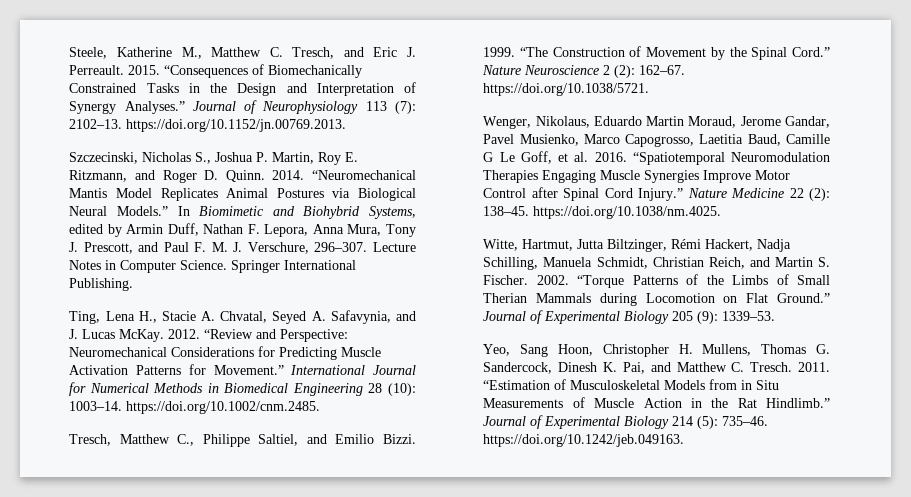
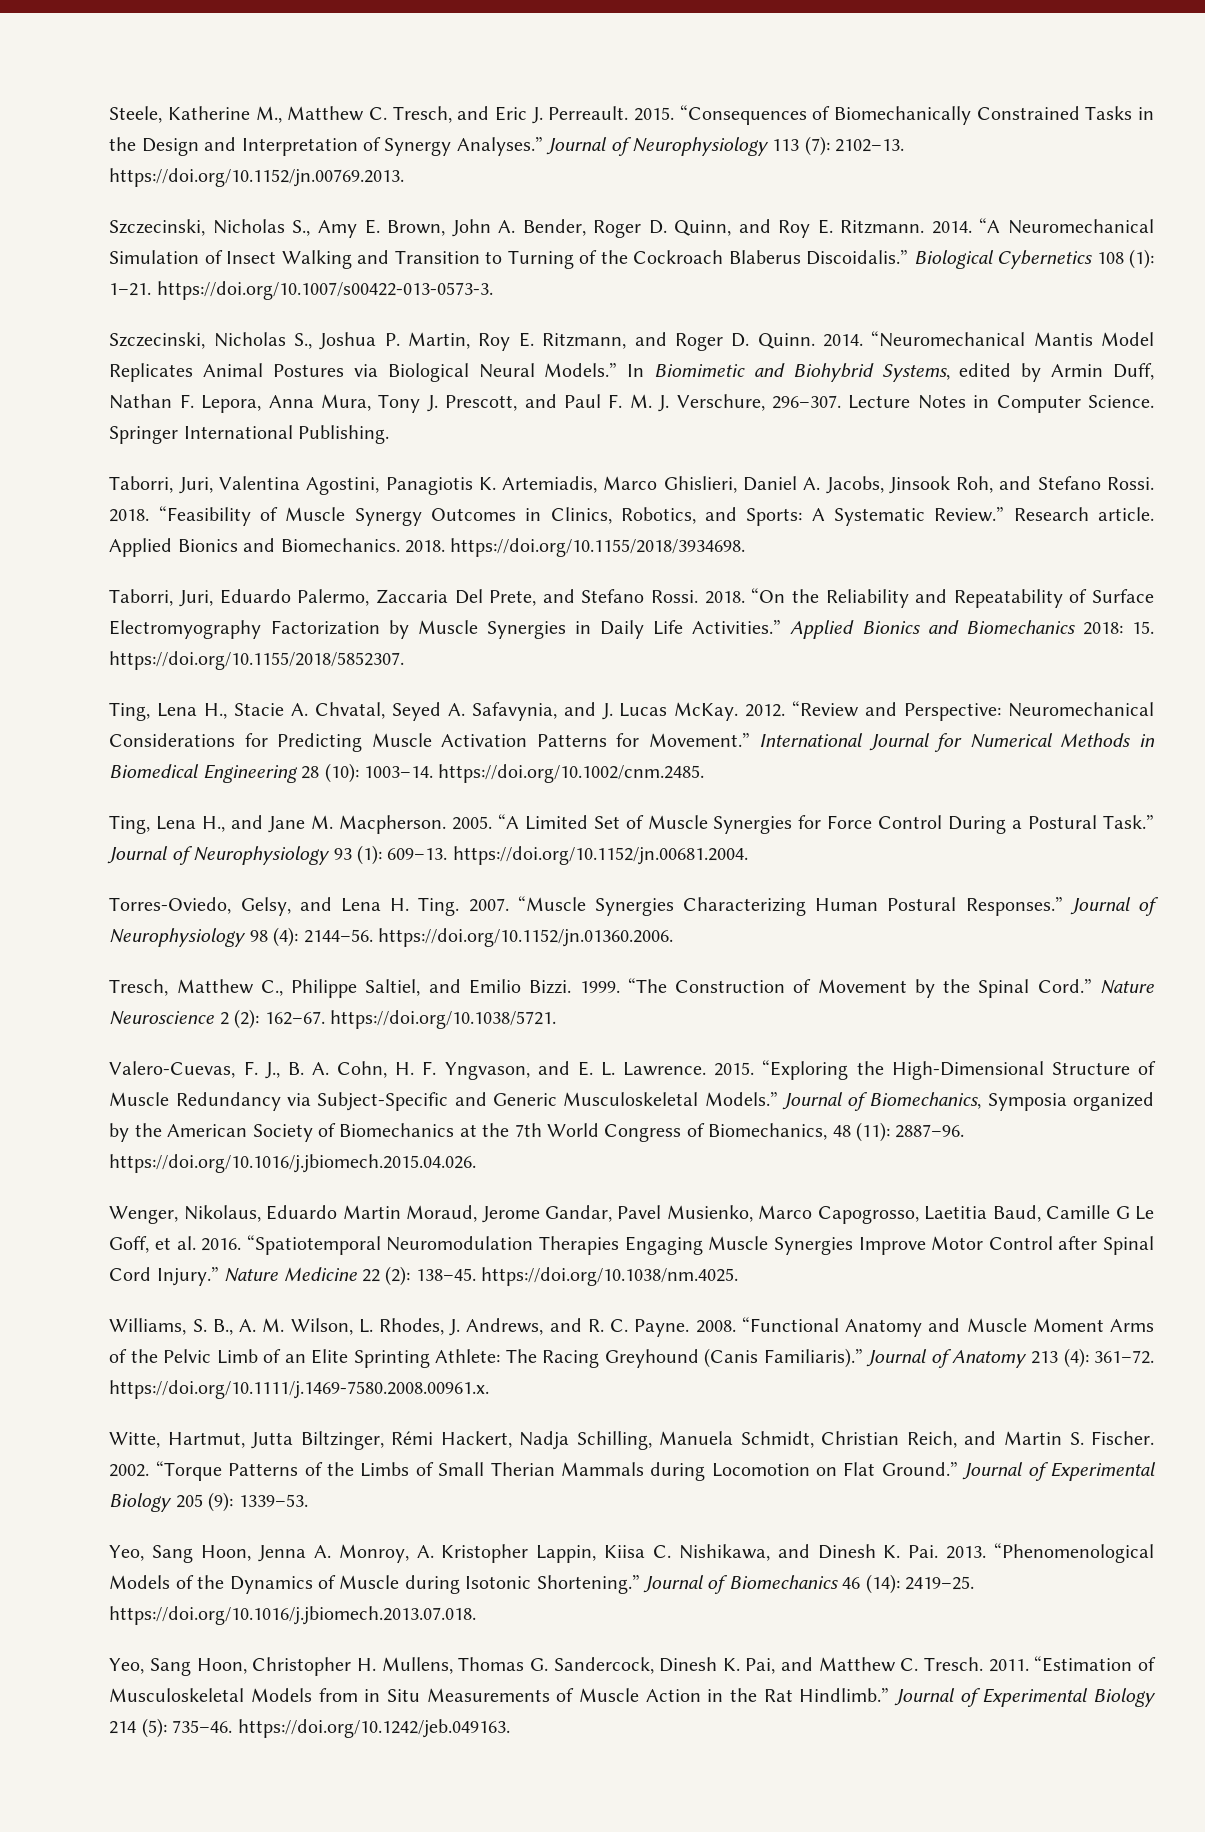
(347, 125) none -> [109,218,1154,238] [109,249,1154,269] [109,281,493,300] // Szczecinski, Nicholas S., Amy E. Brown, John A. Bender, Roger D. Quinn, and Roy E. Ritzmann. 2014. “A Neuromechanical Simulation of Insect Walking and Transition to Turning of the Cockroach Blaberus Discoidalis.” Biological Cybernetics 108 (1): 1–21. https://doi.org/10.1007/s00422-013-0573-3.
(134, 284) none -> [109,476,1154,495] [109,506,1154,526] [109,538,746,557] [109,588,1155,608] [109,619,1154,639] [109,651,405,670] // Taborri, Juri, Valentina Agostini, Panagiotis K. Artemiadis, Marco Ghislieri, Daniel A. Jacobs, Jinsook Roh, and Stefano Rossi. 2018. “Feasibility of Muscle Synergy Outcomes in Clinics, Robotics, and Sports: A Systematic Review.” Research article. Applied Bionics and Biomechanics. 2018. https://doi.org/10.1155/2018/3934698. // Taborri, Juri, Eduardo Palermo, Zaccaria Del Prete, and Stefano Rossi. 2018. “On the Reliability and Repeatability of Surface Electromyography Factorization by Muscle Synergies in Daily Life Activities.” Applied Bionics and Biomechanics 2018: 15. https://doi.org/10.1155/2018/5852307.
(321, 407) none -> [109,814,1154,834] [107,845,748,865] [109,896,1159,916] [109,927,673,947] // Ting, Lena H., and Jane M. Macpherson. 2005. “A Limited Set of Muscle Synergies for Force Control During a Postural Task.” Journal of Neurophysiology 93 (1): 609–13. https://doi.org/10.1152/jn.00681.2004. // Torres-Oviedo, Gelsy, and Lena H. Ting. 2007. “Muscle Synergies Characterizing Human Postural Responses.” Journal of Neurophysiology 98 (4): 2144–56. https://doi.org/10.1152/jn.01360.2006.
(650, 89) none -> [109,1060,1157,1080] [109,1091,1154,1111] [109,1122,965,1142] [109,1154,477,1173] // Valero-Cuevas, F. J., B. A. Cohn, H. F. Yngvason, and E. L. Lawrence. 2015. “Exploring the High-Dimensional Structure of Muscle Redundancy via Subject-Specific and Generic Musculoskeletal Models.” Journal of Biomechanics, Symposia organized by the American Society of Biomechanics at the 7th World Congress of Biomechanics, 48 (11): 2887–96. https://doi.org/10.1016/j.jbiomech.2015.04.026.
(722, 212) none -> [109,1317,1155,1337] [109,1348,1155,1368] [109,1380,490,1399] // Williams, S. B., A. M. Wilson, L. Rhodes, J. Andrews, and R. C. Payne. 2008. “Functional Anatomy and Muscle Moment Arms of the Pelvic Limb of an Elite Sprinting Athlete: The Racing Greyhound (Canis Familiaris).” Journal of Anatomy 213 (4): 361–72. https://doi.org/10.1111/j.1469-7580.2008.00961.x.
(776, 316) none -> [109,1543,1155,1563] [109,1574,974,1594] [109,1606,477,1625] // Yeo, Sang Hoon, Jenna A. Monroy, A. Kristopher Lappin, Kiisa C. Nishikawa, and Dinesh K. Pai. 2013. “Phenomenological Models of the Dynamics of Muscle during Isotonic Shortening.” Journal of Biomechanics 46 (14): 2419–25. https://doi.org/10.1016/j.jbiomech.2013.07.018.

